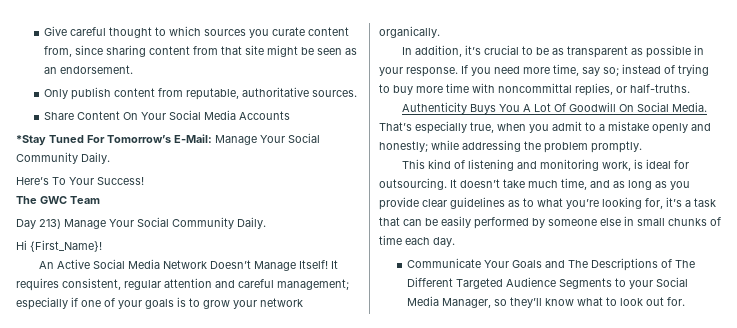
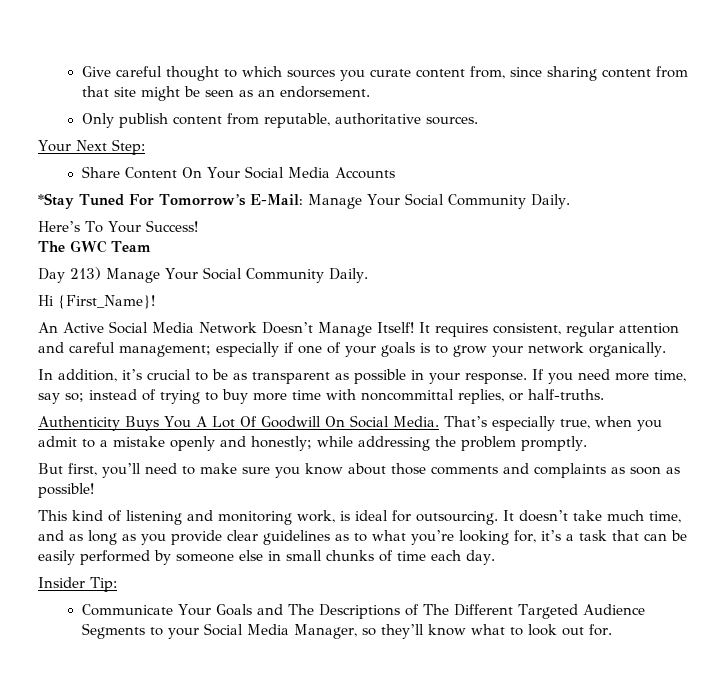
(357, 93) none -> [38,139,145,155] // Your Next Step:
(642, 147) none -> [38,463,680,478] [38,483,94,498] // But first, you’ll need to make sure you know about those comments and complaints as soon as possible!
(455, 242) none -> [38,577,117,592] // Insider Tip:

